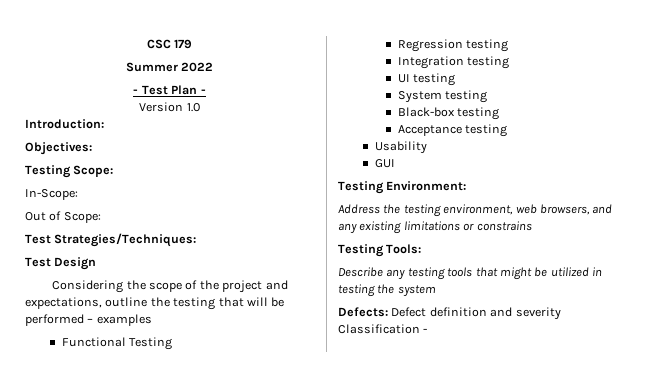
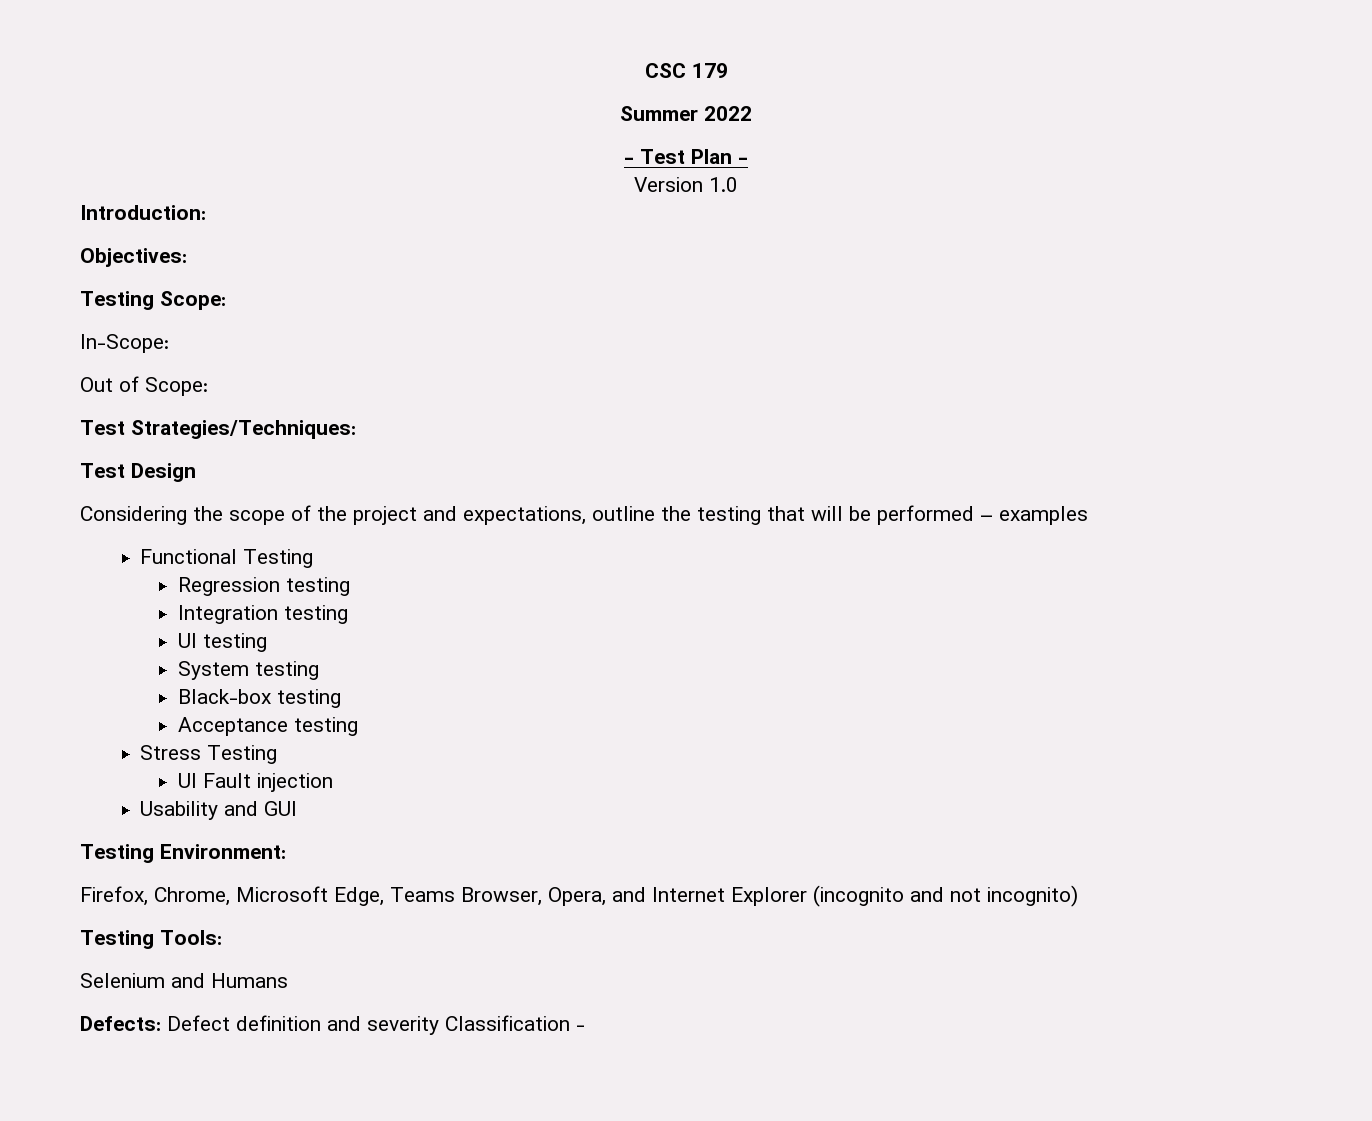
(508, 130) none -> [140,745,278,764] [177,773,333,792] // Stress Testing // UI Fault injection
(427, 147) // -> [224,801,259,816] and
[338,204,613,217] [338,221,532,234] [338,244,422,257] [338,267,602,280] [338,284,436,297] Address the testing environment, web browsers, and any existing limitations or constrains // Testing Tools: // Describe any testing tools that might be utilized in testing the system -> [80,885,1078,907] [80,930,222,949] [80,973,288,988] Firefox, Chrome, Microsoft Edge, Teams Browser, Opera, and Internet Explorer (incognito and not incognito) // Testing Tools: // Selenium and Humans

